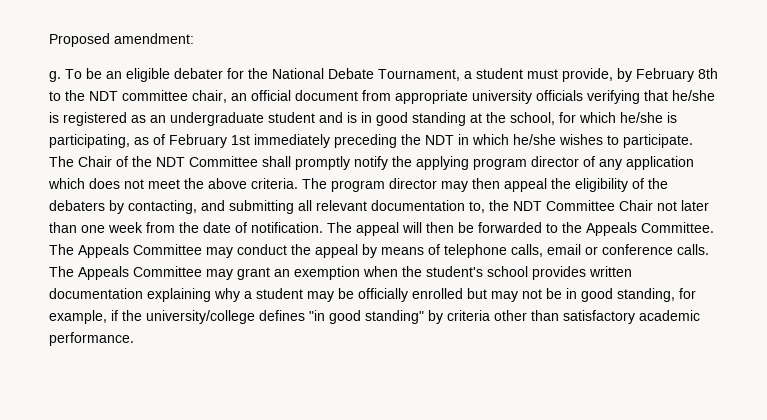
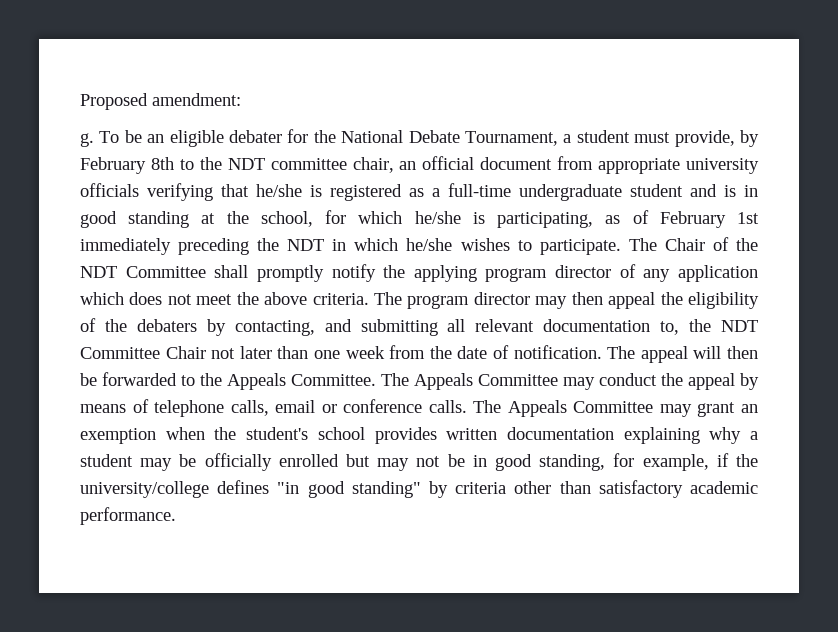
[150,115,166,123] an -> [432,183,511,197] a full-time

